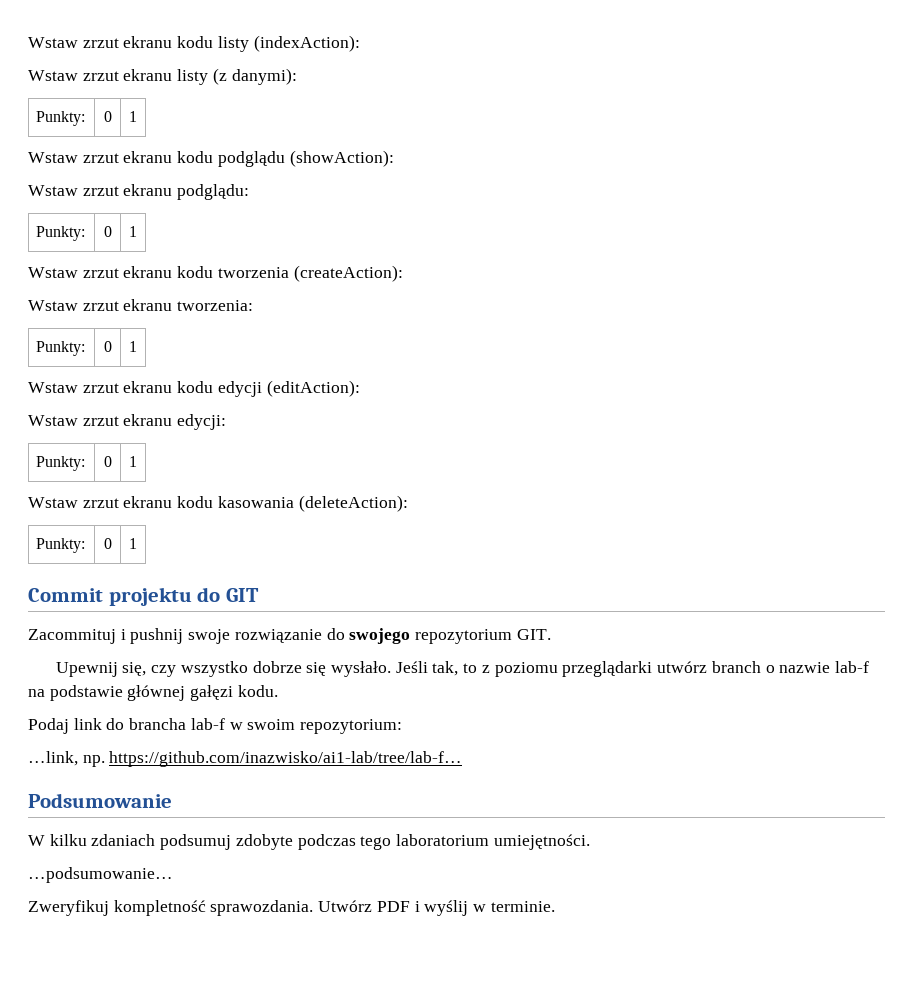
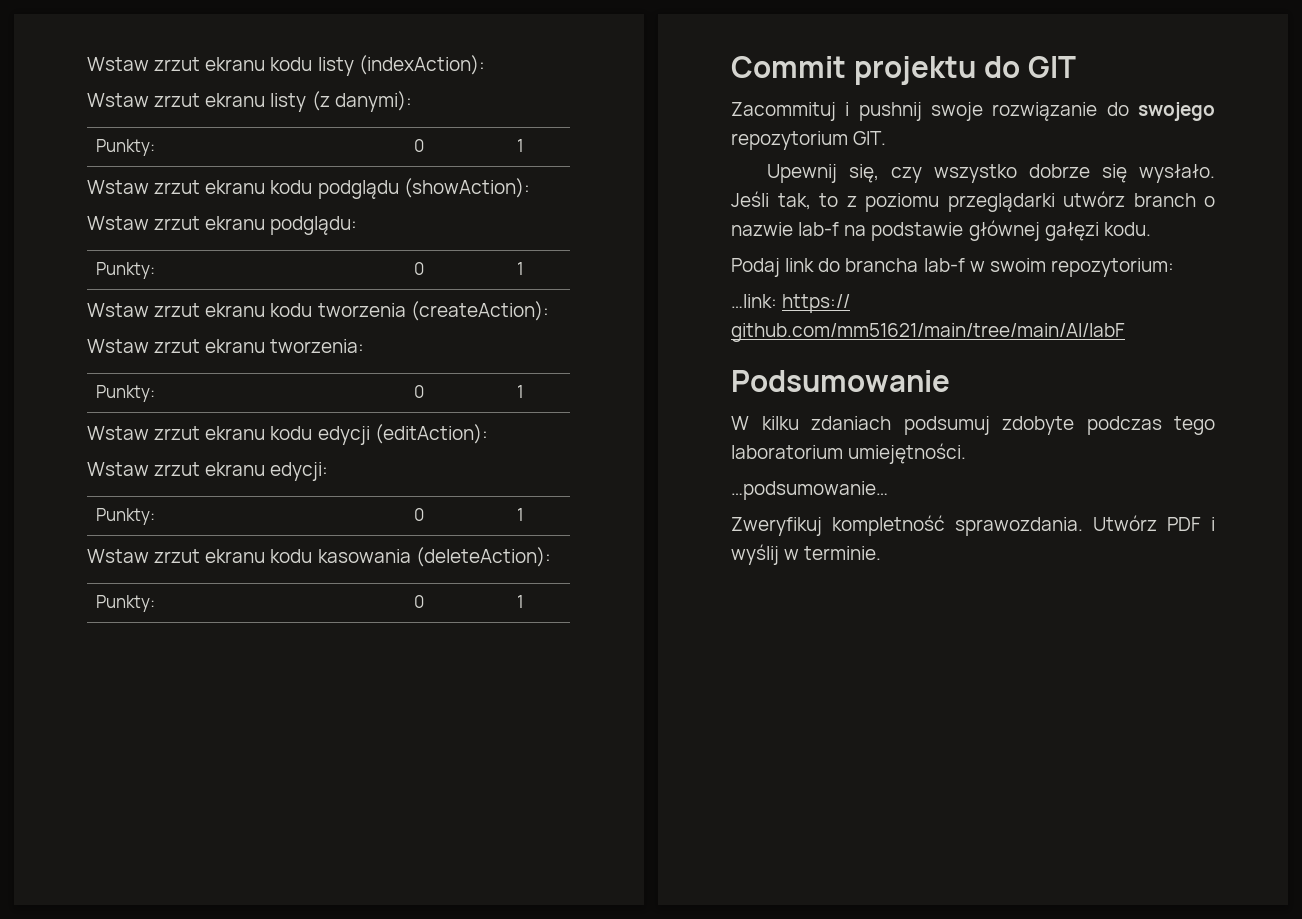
[28,751,463,767] …link, np. https://github.com/inazwisko/ai1-lab/tree/lab-f… -> [731,294,851,313] [731,323,1125,342] …link: https:// github.com/mm51621/main/tree/main/AI/labF

